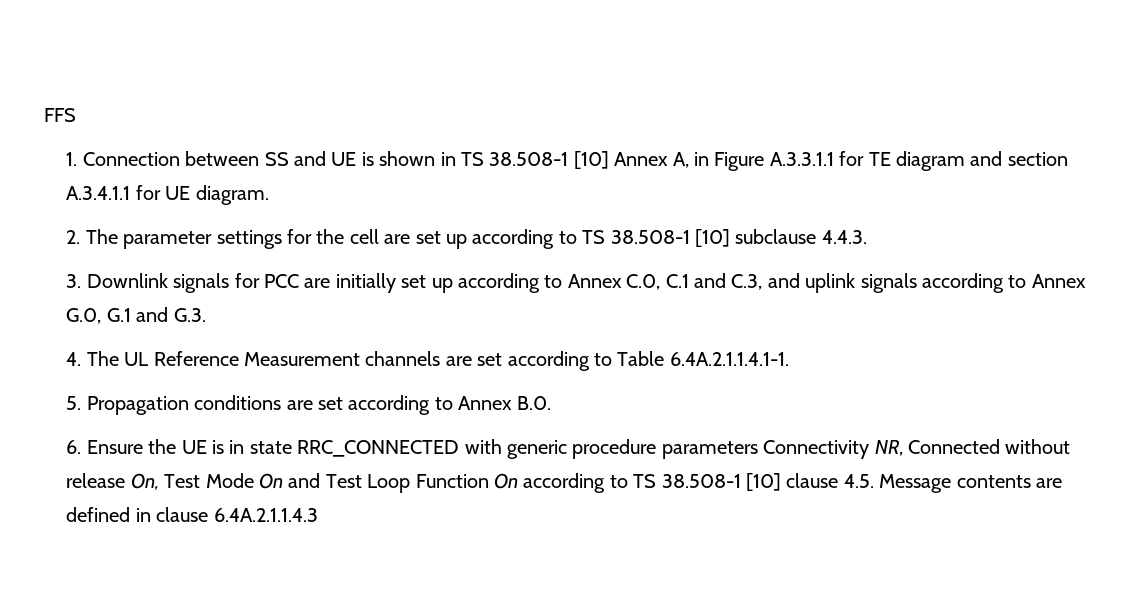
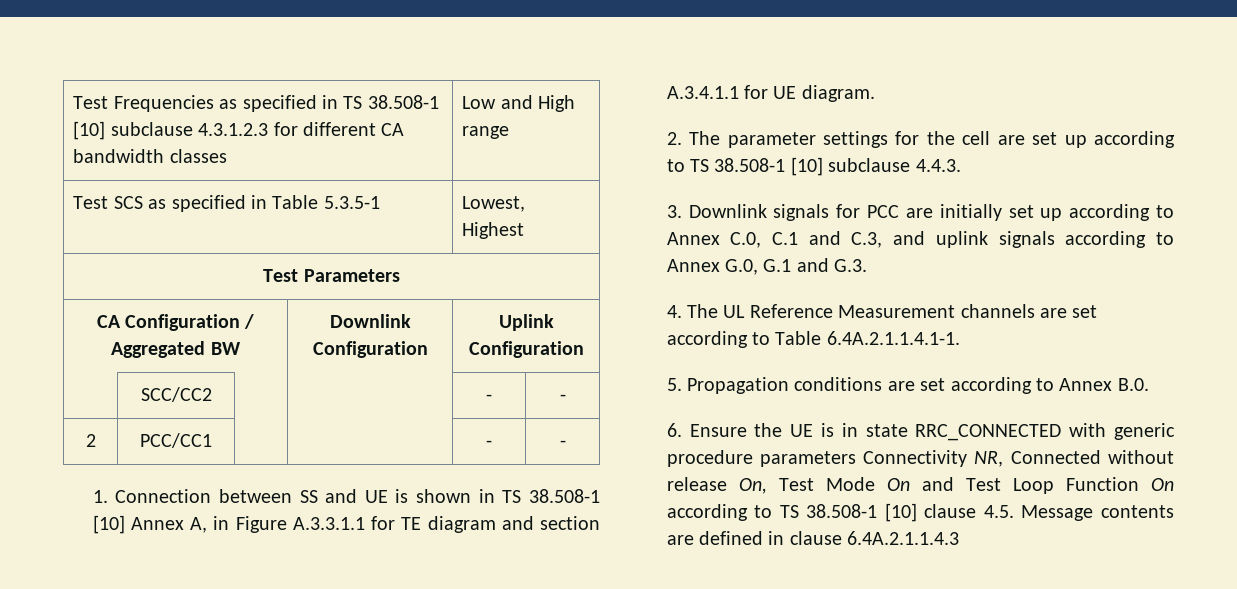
[44,108,76,122] FFS -> [73,95,439,112] [73,121,405,140] [73,149,227,163] [462,95,576,112] [462,126,510,139] [73,195,380,212] [462,196,526,212] [462,222,525,239] [263,269,400,282] [96,314,255,331] [111,341,241,358] [329,314,411,328] [312,341,428,358] [498,314,554,331] [468,341,584,358] [140,387,212,402] [486,394,492,401] [559,394,566,401] [85,434,96,447] [140,433,212,448] [486,440,492,447] [559,440,566,447] Test Frequencies as specified in TS 38.508-1 [10] subclause 4.3.1.2.3 for different CA bandwidth classes | Low and High range // Test SCS as specified in Table 5.3.5-1 | Lowest, Highest // Test Parameters // CA Configuration / Aggregated BW | Downlink Configuration | Uplink Configuration // | SCC/CC2 | | | - | - // 2 | PCC/CC1 | | | - | -

